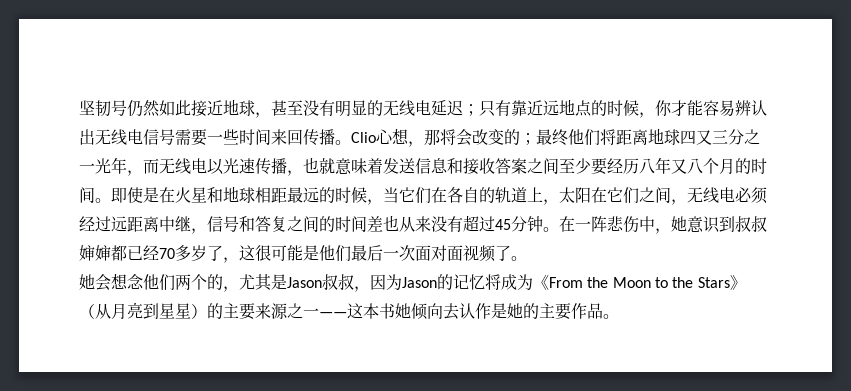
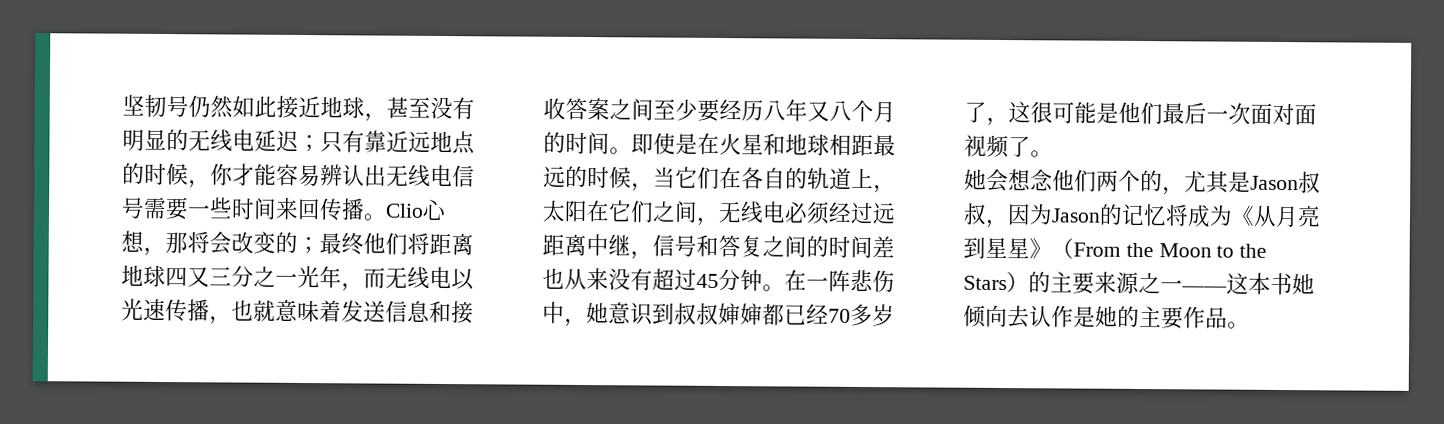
(549, 282) none -> [1253,205,1321,228] [963,236,1074,260] 从月亮到星星》（
[729,275,746,290] [79,302,191,319] 》（从月亮到星星 -> (1007, 283) none

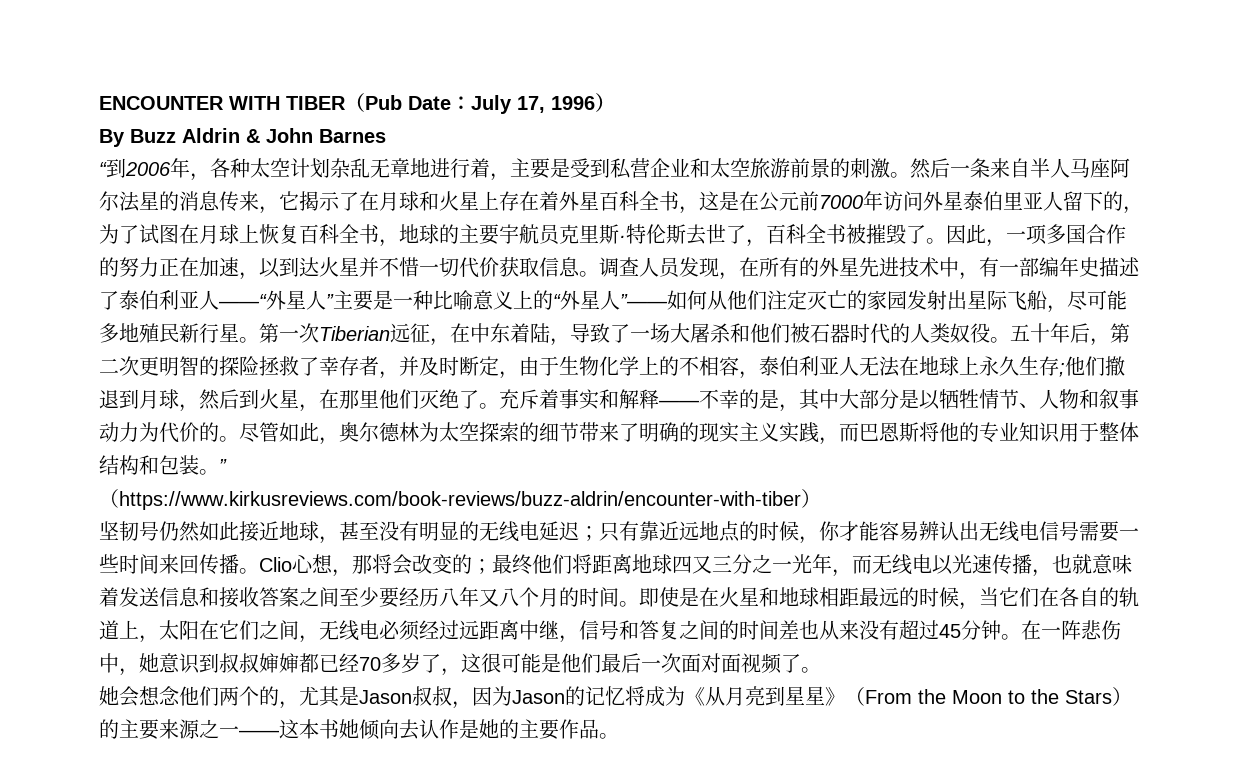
(122, 105) none -> [99,93,615,114] [99,128,386,147] [99,158,1130,181] [99,191,1143,214] [99,224,1126,247] [99,257,1140,280] [99,290,1127,313] [99,323,1130,346] [99,356,1125,379] [99,389,1139,412] [99,422,1139,445] [99,455,227,475] [99,489,821,510] ENCOUNTER WITH TIBER（Pub Date：July 17, 1996） // By Buzz Aldrin & John Barnes // “到2006年，各种太空计划杂乱无章地进行着，主要是受到私营企业和太空旅游前景的刺激。然后一条来自半人马座阿尔法星的消息传来，它揭示了在月球和火星上存在着外星百科全书，这是在公元前7000年访问外星泰伯里亚人留下的，为了试图在月球上恢复百科全书，地球的主要宇航员克里斯·特伦斯去世了，百科全书被摧毁了。因此，一项多国合作的努力正在加速，以到达火星并不惜一切代价获取信息。调查人员发现，在所有的外星先进技术中，有一部编年史描述了泰伯利亚人——“外星人”主要是一种比喻意义上的“外星人”——如何从他们注定灭亡的家园发射出星际飞船，尽可能多地殖民新行星。第一次Tiberian远征，在中东着陆，导致了一场大屠杀和他们被石器时代的人类奴役。五十年后，第二次更明智的探险拯救了幸存者，并及时断定，由于生物化学上的不相容，泰伯利亚人无法在地球上永久生存;他们撤退到月球，然后到火星，在那里他们灭绝了。充斥着事实和解释——不幸的是，其中大部分是以牺牲情节、人物和叙事动力为代价的。尽管如此，奥尔德林为太空探索的细节带来了明确的现实主义实践，而巴恩斯将他的专业知识用于整体结构和包装。” // （https://www.kirkusreviews.com/book-reviews/buzz-aldrin/encounter-with-tiber） //

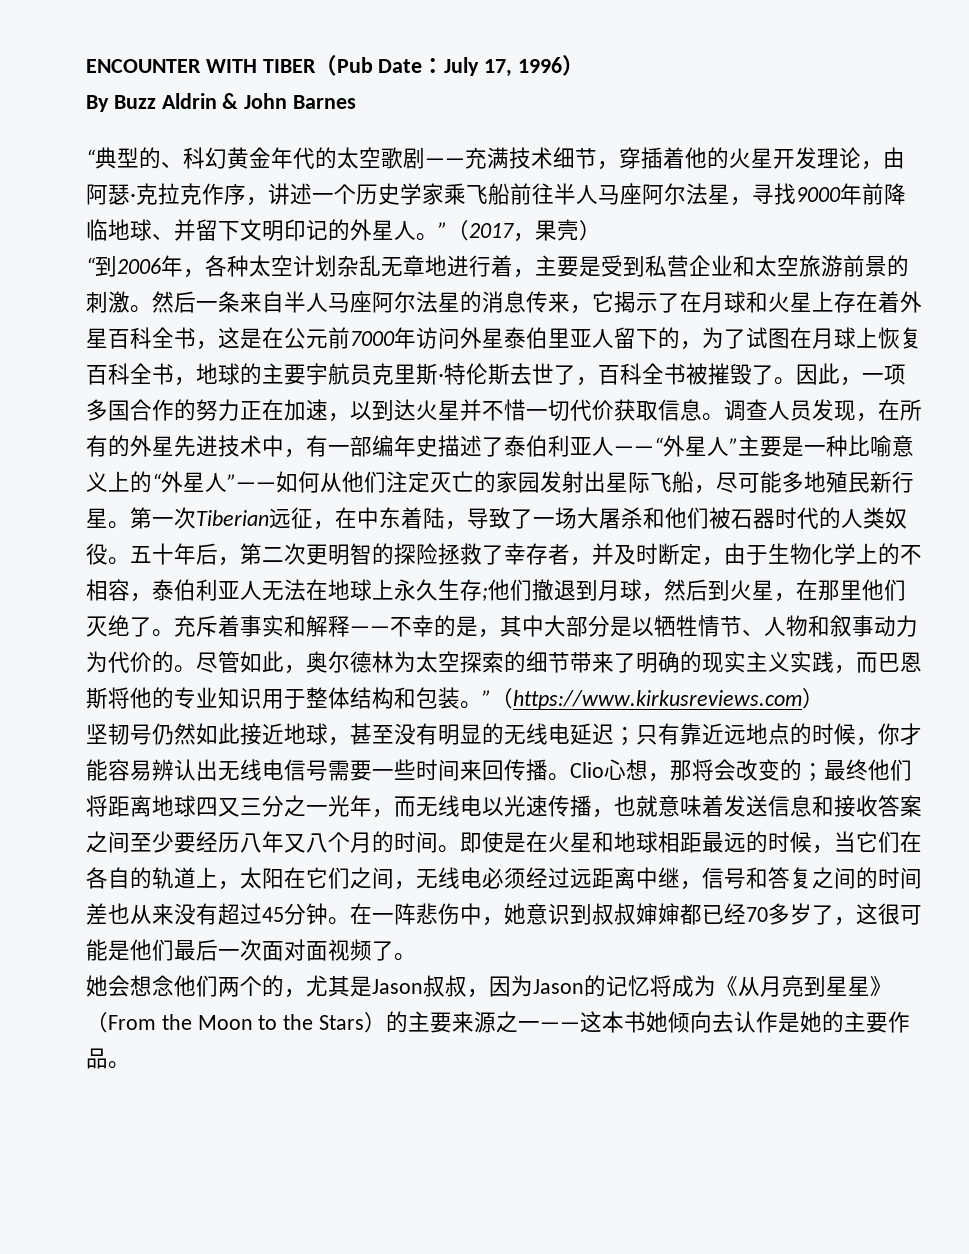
(386, 136) none -> [86,147,905,170] [86,183,906,206] [86,219,601,242] // “典型的、科幻黄金年代的太空歌剧——充满技术细节，穿插着他的火星开发理论，由阿瑟·克拉克作序，讲述一个历史学家乘飞船前往半人马座阿尔法星，寻找9000年前降临地球、并留下文明印记的外星人。”（2017，果壳）
[99,489,801,510] // （https://www.kirkusreviews.com/book-reviews/buzz-aldrin/encounter-with-tiber -> [491,688,802,710] （https://www.kirkusreviews.com

